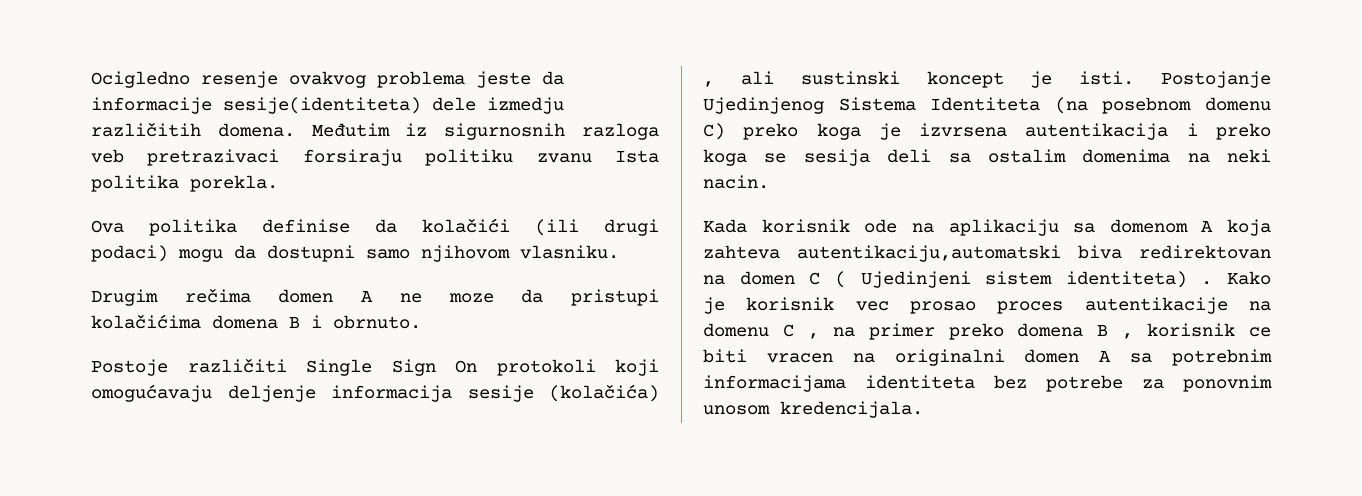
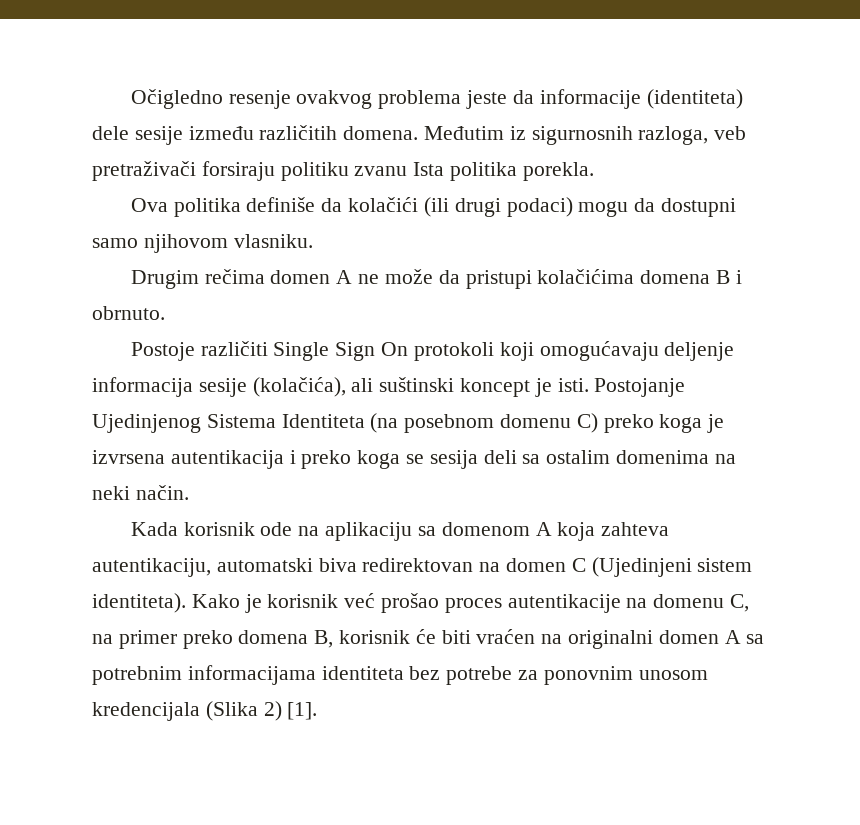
[91,71,190,88] Ocigledno -> [130,89,223,109] Očigledno
[223,97,564,114] sesije(identiteta) dele izmedju -> [646,89,743,109] [92,126,254,145] (identiteta) dele sesije između
[582,123,659,140] [91,149,280,166] razloga veb pretrazivaci -> [638,126,747,145] [92,161,196,181] razloga, veb pretraživači
[262,219,350,233] definise -> [246,197,316,212] definiše
[448,293,494,303] moze -> [384,269,433,284] može
[549,384,659,402] [703,71,900,87] (kolačića) , ali sustinski -> [252,377,455,397] (kolačića), ali suštinski
[703,175,769,189] nacin. -> [135,485,189,500] način.
[797,245,1061,262] autentikaciju,automatski -> [92,558,313,577] autentikaciju, automatski
[834,271,1213,288] ( Ujedinjeni sistem identiteta) . -> [591,557,753,577] [92,593,186,613] (Ujedinjeni sistem identiteta).
[855,301,976,314] vec prosao -> [344,593,440,613] već prošao
[782,324,819,339] C , -> [730,594,750,612] C,
[1097,323,1271,339] [703,349,833,363] B , korisnik ce biti vracen -> [314,629,536,648] B, korisnik će biti vraćen
[780,401,923,418] kredencijala. -> [92,701,318,721] kredencijala (Slika 2) [1].

